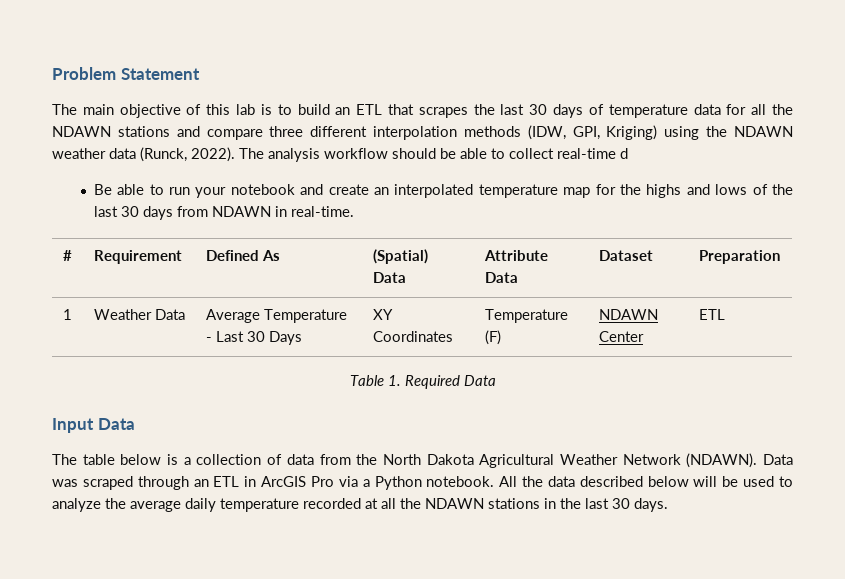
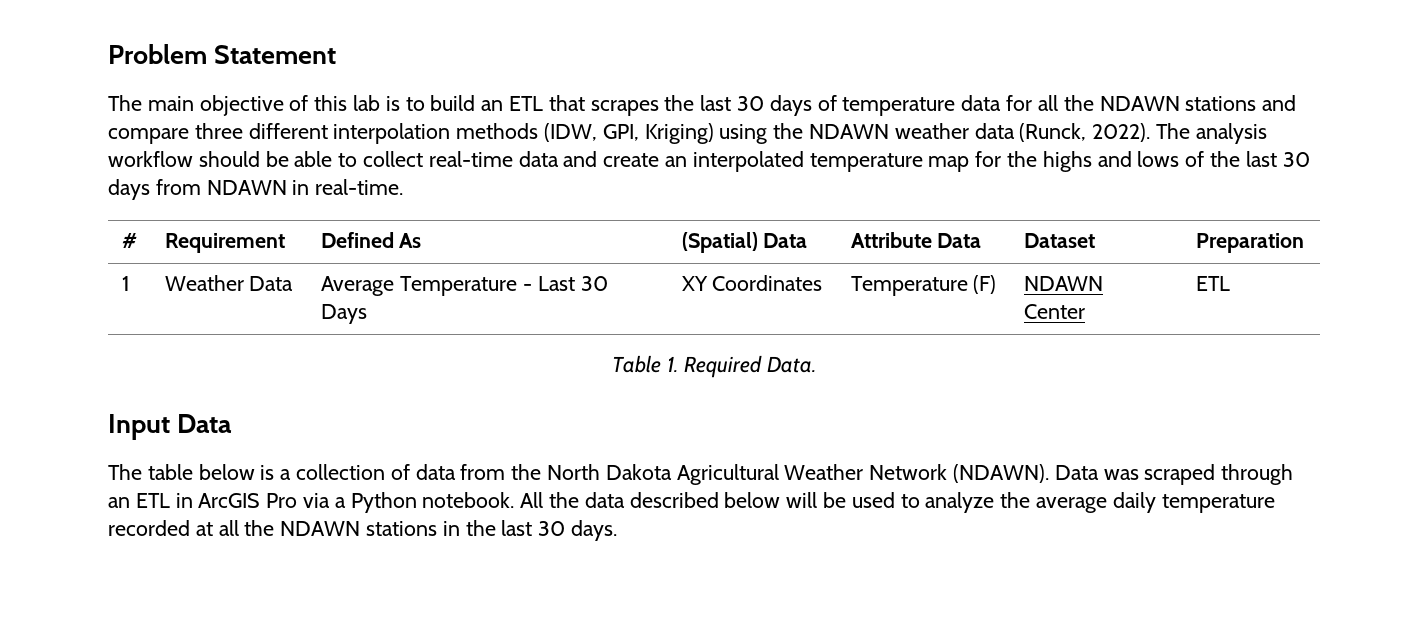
[620,148,628,159] [93,184,295,198] d // Be able to run your notebook -> [518,151,559,167] data
[463,375,496,386] Data -> [766,356,816,373] Data.

